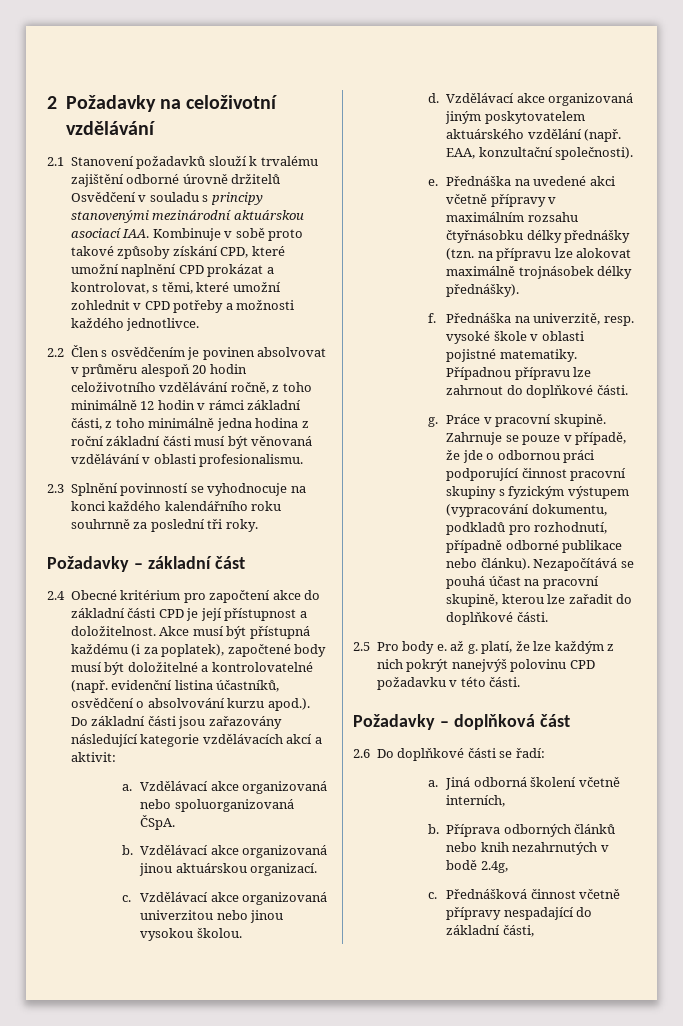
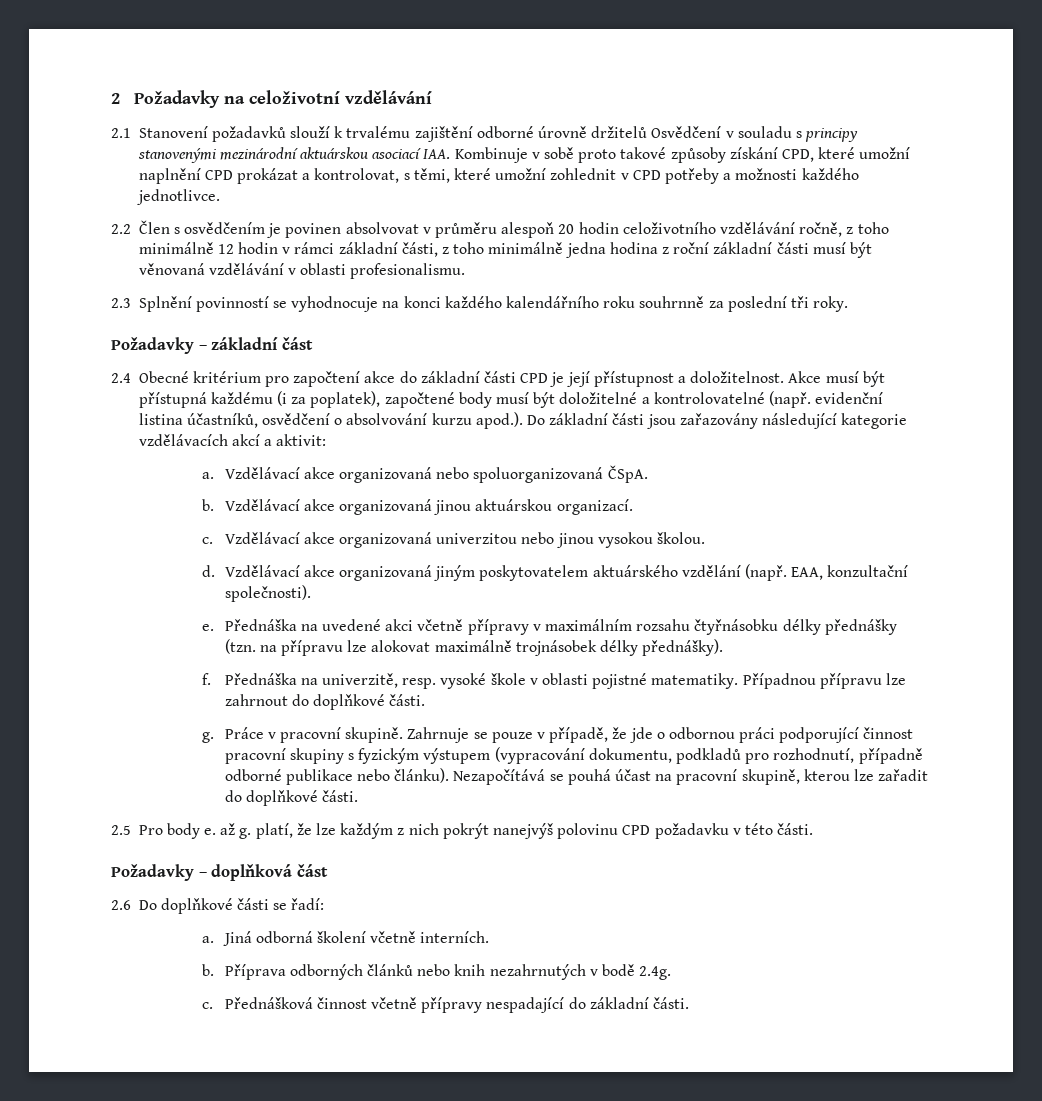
[446,795,506,807] interních, -> [420,931,490,943] interních.
[480,861,508,873] 2.4g, -> [639,966,672,980] 2.4g.
[502,925,534,937] části, -> [653,997,690,1009] části.

